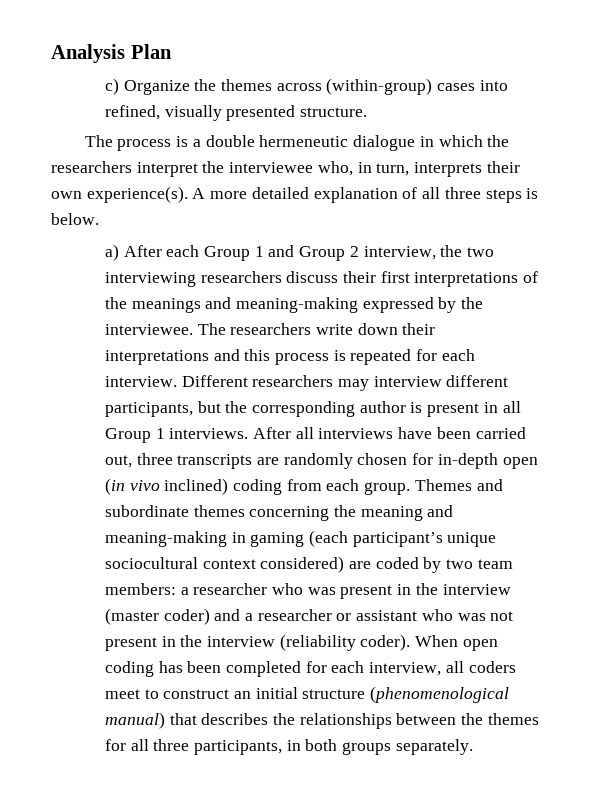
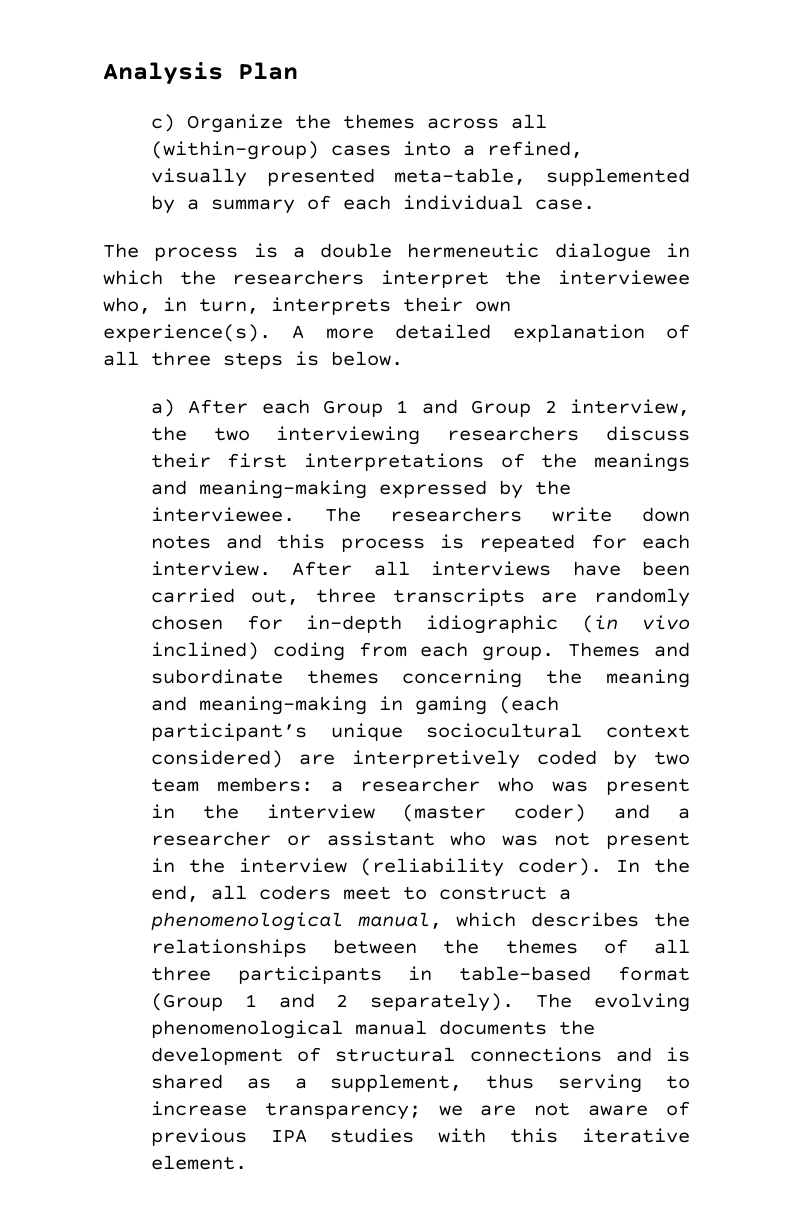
(322, 87) none -> [510,114,547,129] all
(508, 85) none -> [462,145,475,156] a
[299,107,367,117] structure. -> [394,168,690,186] [150,195,595,214] meta-table, supplemented by a summary of each individual case.
[402,323,436,335] [104,350,209,365] their interpretations -> [150,535,211,549] notes
[181,375,509,391] [104,401,521,417] [104,428,249,443] Different researchers may interview different participants, but the corresponding author is present in all Group 1 interviews. -> (271, 568) none
[502,457,538,469] open -> [426,615,559,634] idiographic
(371, 565) none -> [352,750,521,769] interpretively
[415,635,498,651] [104,661,442,677] When open coding has been completed for each interview, -> [616,858,690,873] [150,885,199,902] In the end,
[233,686,510,703] [104,712,197,729] an initial structure (phenomenological manual) that -> [558,889,571,900] [150,912,517,931] a phenomenological manual, which
[104,739,473,755] for all three participants, in both groups separately. -> [603,939,690,954] [150,966,690,984] [150,993,690,1012] [150,1020,595,1039] [150,1047,690,1065] [150,1074,690,1093] [150,1101,690,1120] [150,1128,690,1146] [150,1155,247,1170] of all three participants in table-based format (Group 1 and 2 separately). The evolving phenomenological manual documents the development of structural connections and is shared as a supplement, thus serving to increase transparency; we are not aware of previous IPA studies with this iterative element.

